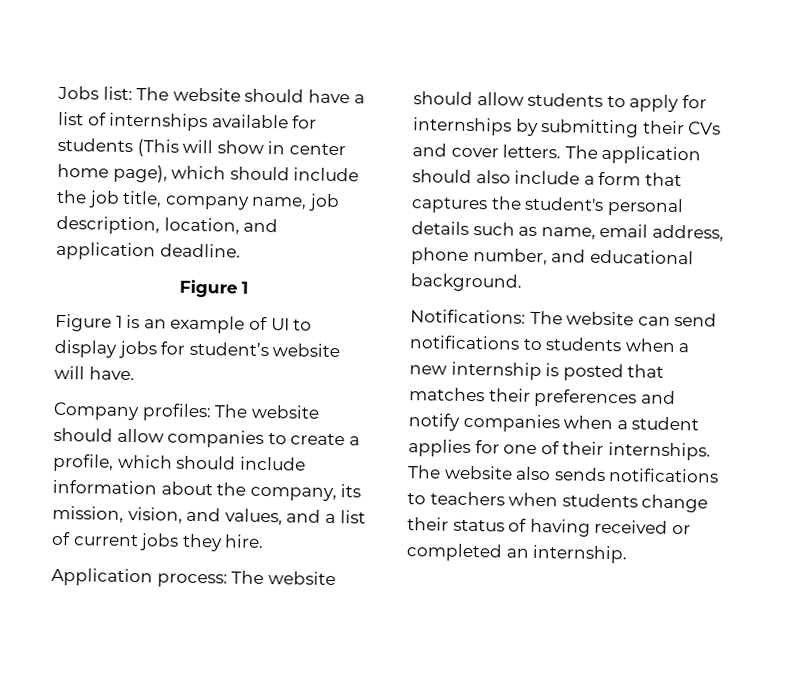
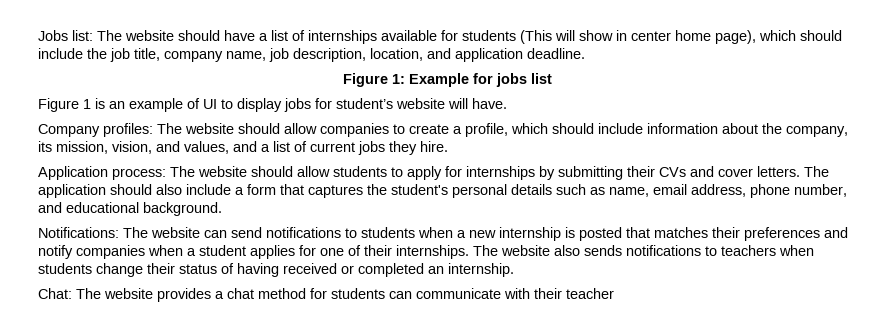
[241,281,250,294] 1 -> [391,73,552,87] 1: Example for jobs list
(629, 554) none -> [38,288,614,302] // Chat: The website provides a chat method for students can communicate with their teacher

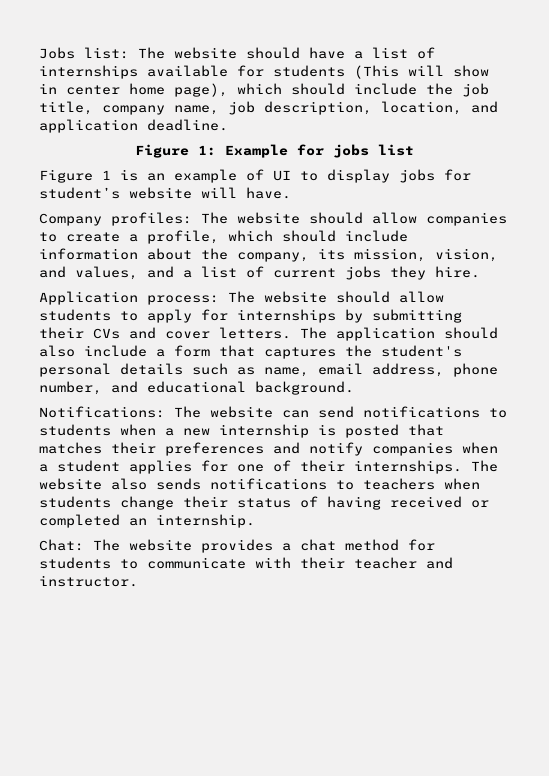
[389,291,412,299] can -> [120,559,138,569] to
(614, 293) none -> [426,557,453,569] [39,575,138,587] and instructor.

